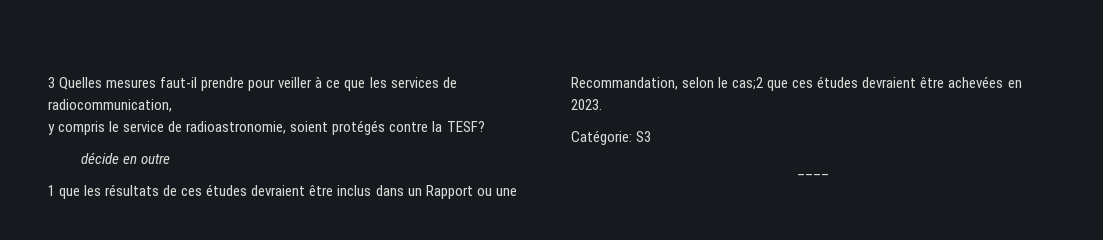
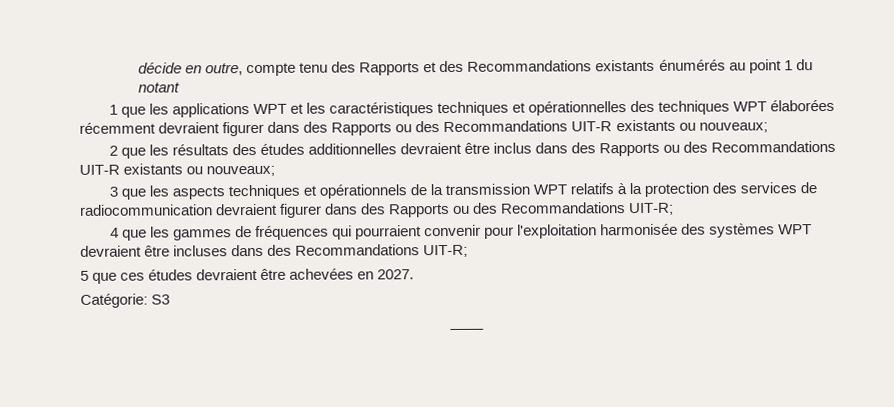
[48,76,457,91] [48,99,172,112] [48,120,485,135] [81,152,171,164] [48,184,517,199] [571,77,764,90] 3 Quelles mesures faut-il prendre pour veiller à ce que les services de radiocommunication, // y compris le service de radioastronomie, soient protégés contre la TESF? // décide en outre // 1 que les résultats de ces études devraient être inclus dans un Rapport ou une Recommandation, selon le cas;2 -> [137,59,813,77] [137,82,180,93] [108,99,836,118] [79,119,768,137] [108,140,837,159] [79,163,276,177] [108,182,818,200] [80,202,675,218] [109,223,813,241] [80,244,469,258] [80,270,89,281] décide en outre, compte tenu des Rapports et des Recommandations existants énumérés au point 1 du notant // 1 que les applications WPT et les caractéristiques techniques et opérationnelles des techniques WPT élaborées récemment devraient figurer dans des Rapports ou des Recommandations UIT-R existants ou nouveaux; // 2 que les résultats des études additionnelles devraient être inclus dans des Rapports ou des Recommandations UIT-R existants ou nouveaux; // 3 que les aspects techniques et opérationnels de la transmission WPT relatifs à la protection des services de radiocommunication devraient figurer dans des Rapports ou des Recommandations UIT-R; // 4 que les gammes de fréquences qui pourraient convenir pour l'exploitation harmonisée des systèmes WPT devraient être incluses dans des Recommandations UIT-R; // 5
[571,99,602,110] 2023. -> [377,269,415,280] 2027.

